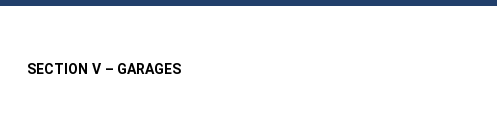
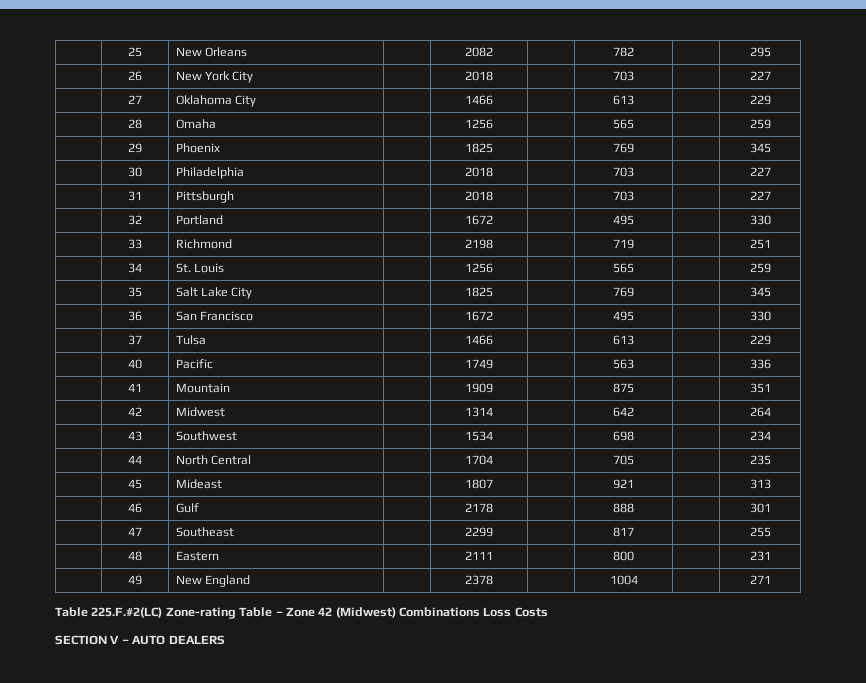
(27, 68) none -> [128,47,142,57] [175,47,247,57] [465,47,494,57] [613,47,634,57] [749,47,771,57] [128,71,142,81] [175,71,254,83] [465,71,494,81] [613,71,634,81] [749,71,771,80] [128,95,142,104] [175,95,256,107] [465,95,494,105] [613,95,634,105] [749,95,771,105] [128,119,142,129] [175,119,216,129] [465,119,494,129] [613,119,634,129] [749,119,771,129] [128,143,142,153] [175,143,220,153] [465,143,494,153] [613,143,634,153] [749,143,771,153] [128,167,142,177] [175,167,244,179] [465,167,494,177] [613,167,634,177] [749,167,771,176] [128,191,142,201] [175,191,234,203] [465,191,494,201] [613,191,634,201] [749,191,771,200] [128,215,142,225] [175,215,223,225] [465,215,494,225] [613,215,634,225] [749,215,771,225] [128,239,142,249] [175,239,232,249] [465,239,494,249] [613,239,634,249] [749,239,771,249] [128,263,142,273] [175,263,224,273] [465,263,494,273] [613,263,634,273] [749,263,771,273] [128,287,142,297] [175,287,253,299] [465,287,494,297] [613,287,634,297] [749,287,771,297] [128,311,142,321] [175,311,253,321] [465,311,494,321] [613,311,634,321] [749,311,771,321] [128,335,142,345] [175,335,206,345] [465,335,494,345] [613,335,634,345] [749,335,771,345] [128,359,142,369] [175,359,213,369] [465,359,494,369] [613,359,634,369] [749,359,771,369] [128,383,142,392] [175,383,230,393] [465,383,494,393] [613,383,634,393] [749,383,771,393] [128,407,142,416] [175,407,225,417] [465,407,494,417] [613,407,634,417] [749,407,771,417] [128,431,142,441] [175,431,237,441] [465,431,494,441] [613,431,634,441] [749,431,771,441] [128,455,142,464] [175,455,251,465] [465,455,494,465] [613,455,634,465] [749,455,771,465] [128,479,142,489] [175,479,222,489] [465,479,494,489] [613,479,634,489] [749,479,771,489] [128,503,142,513] [175,503,199,513] [465,503,494,513] [613,503,634,513] [749,503,771,513] [128,527,142,536] [175,527,234,537] [465,527,494,537] [613,527,634,537] [749,527,771,537] [128,551,142,561] [175,551,219,561] [465,551,494,560] [613,551,634,561] [749,551,771,561] [128,575,142,585] [175,575,250,587] [465,575,494,585] [609,575,638,585] [749,575,771,584] [55,607,548,619] | 25 | New Orleans | | 2082 | | 782 | | 295 // | 26 | New York City | | 2018 | | 703 | | 227 // | 27 | Oklahoma City | | 1466 | | 613 | | 229 // | 28 | Omaha | | 1256 | | 565 | | 259 // | 29 | Phoenix | | 1825 | | 769 | | 345 // | 30 | Philadelphia | | 2018 | | 703 | | 227 // | 31 | Pittsburgh | | 2018 | | 703 | | 227 // | 32 | Portland | | 1672 | | 495 | | 330 // | 33 | Richmond | | 2198 | | 719 | | 251 // | 34 | St. Louis | | 1256 | | 565 | | 259 // | 35 | Salt Lake City | | 1825 | | 769 | | 345 // | 36 | San Francisco | | 1672 | | 495 | | 330 // | 37 | Tulsa | | 1466 | | 613 | | 229 // | 40 | Pacific | | 1749 | | 563 | | 336 // | 41 | Mountain | | 1909 | | 875 | | 351 // | 42 | Midwest | | 1314 | | 642 | | 264 // | 43 | Southwest | | 1534 | | 698 | | 234 // | 44 | North Central | | 1704 | | 705 | | 235 // | 45 | Mideast | | 1807 | | 921 | | 313 // | 46 | Gulf | | 2178 | | 888 | | 301 // | 47 | Southeast | | 2299 | | 817 | | 255 // | 48 | Eastern | | 2111 | | 800 | | 231 // | 49 | New England | | 2378 | | 1004 | | 271 // Table 225.F.#2(LC) Zone-rating Table – Zone 42 (Midwest) Combinations Loss Costs //
[117,63,182,74] GARAGES -> [132,635,225,645] AUTO DEALERS

